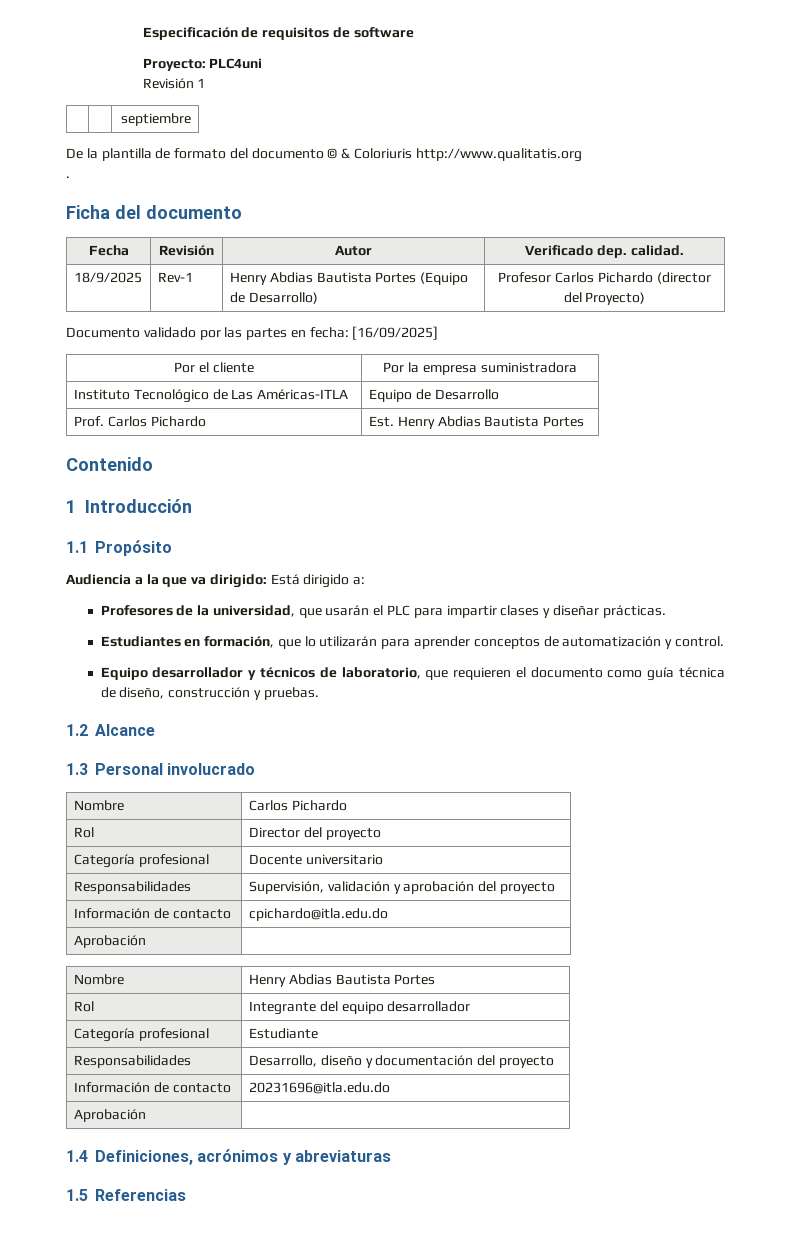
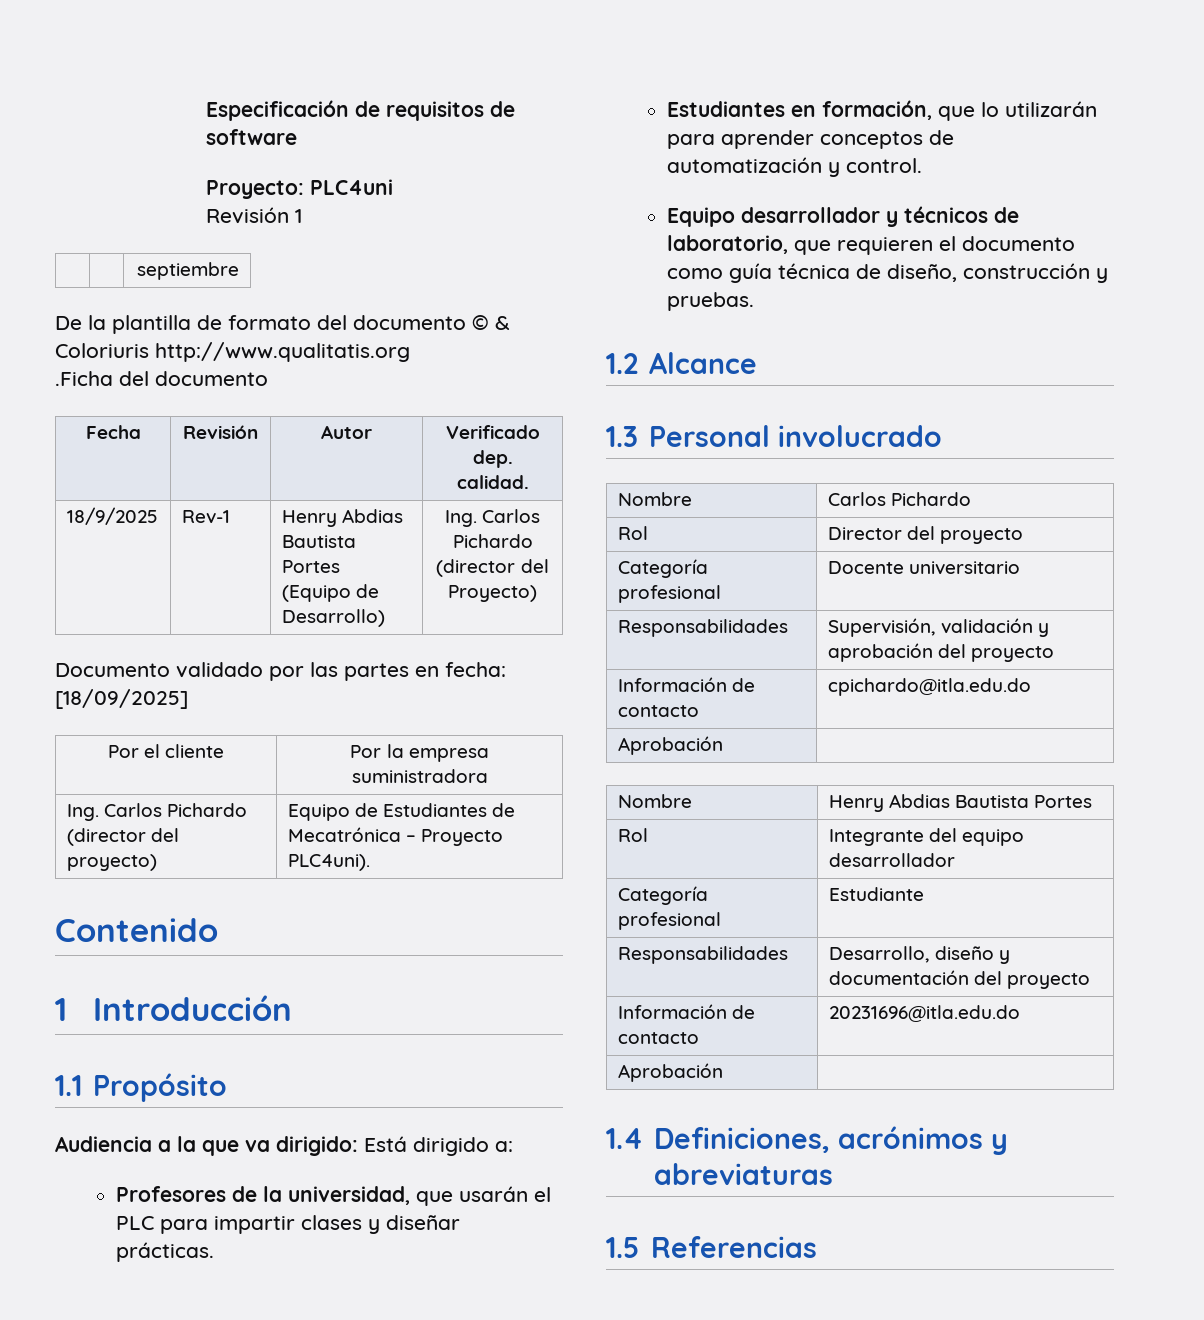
[66,176,70,178] [66,205,110,219] . // Ficha -> [55,371,113,386] .Ficha
[498,272,552,283] Profesor -> [444,510,477,527] Ing.
[352,326,439,340] [16/09/2025] -> [55,689,188,709] [18/09/2025]
[73,389,349,403] [368,389,499,402] [73,416,206,427] [368,416,585,429] Instituto Tecnológico de Las Américas-ITLA | Equipo de Desarrollo // Prof. Carlos Pichardo | Est. Henry Abdias Bautista Portes -> [66,803,248,821] [66,828,180,846] [66,854,157,871] [287,803,516,821] [287,827,504,846] [287,854,370,871] Ing. Carlos Pichardo (director del proyecto) | Equipo de Estudiantes de Mecatrónica – Proyecto PLC4uni).

